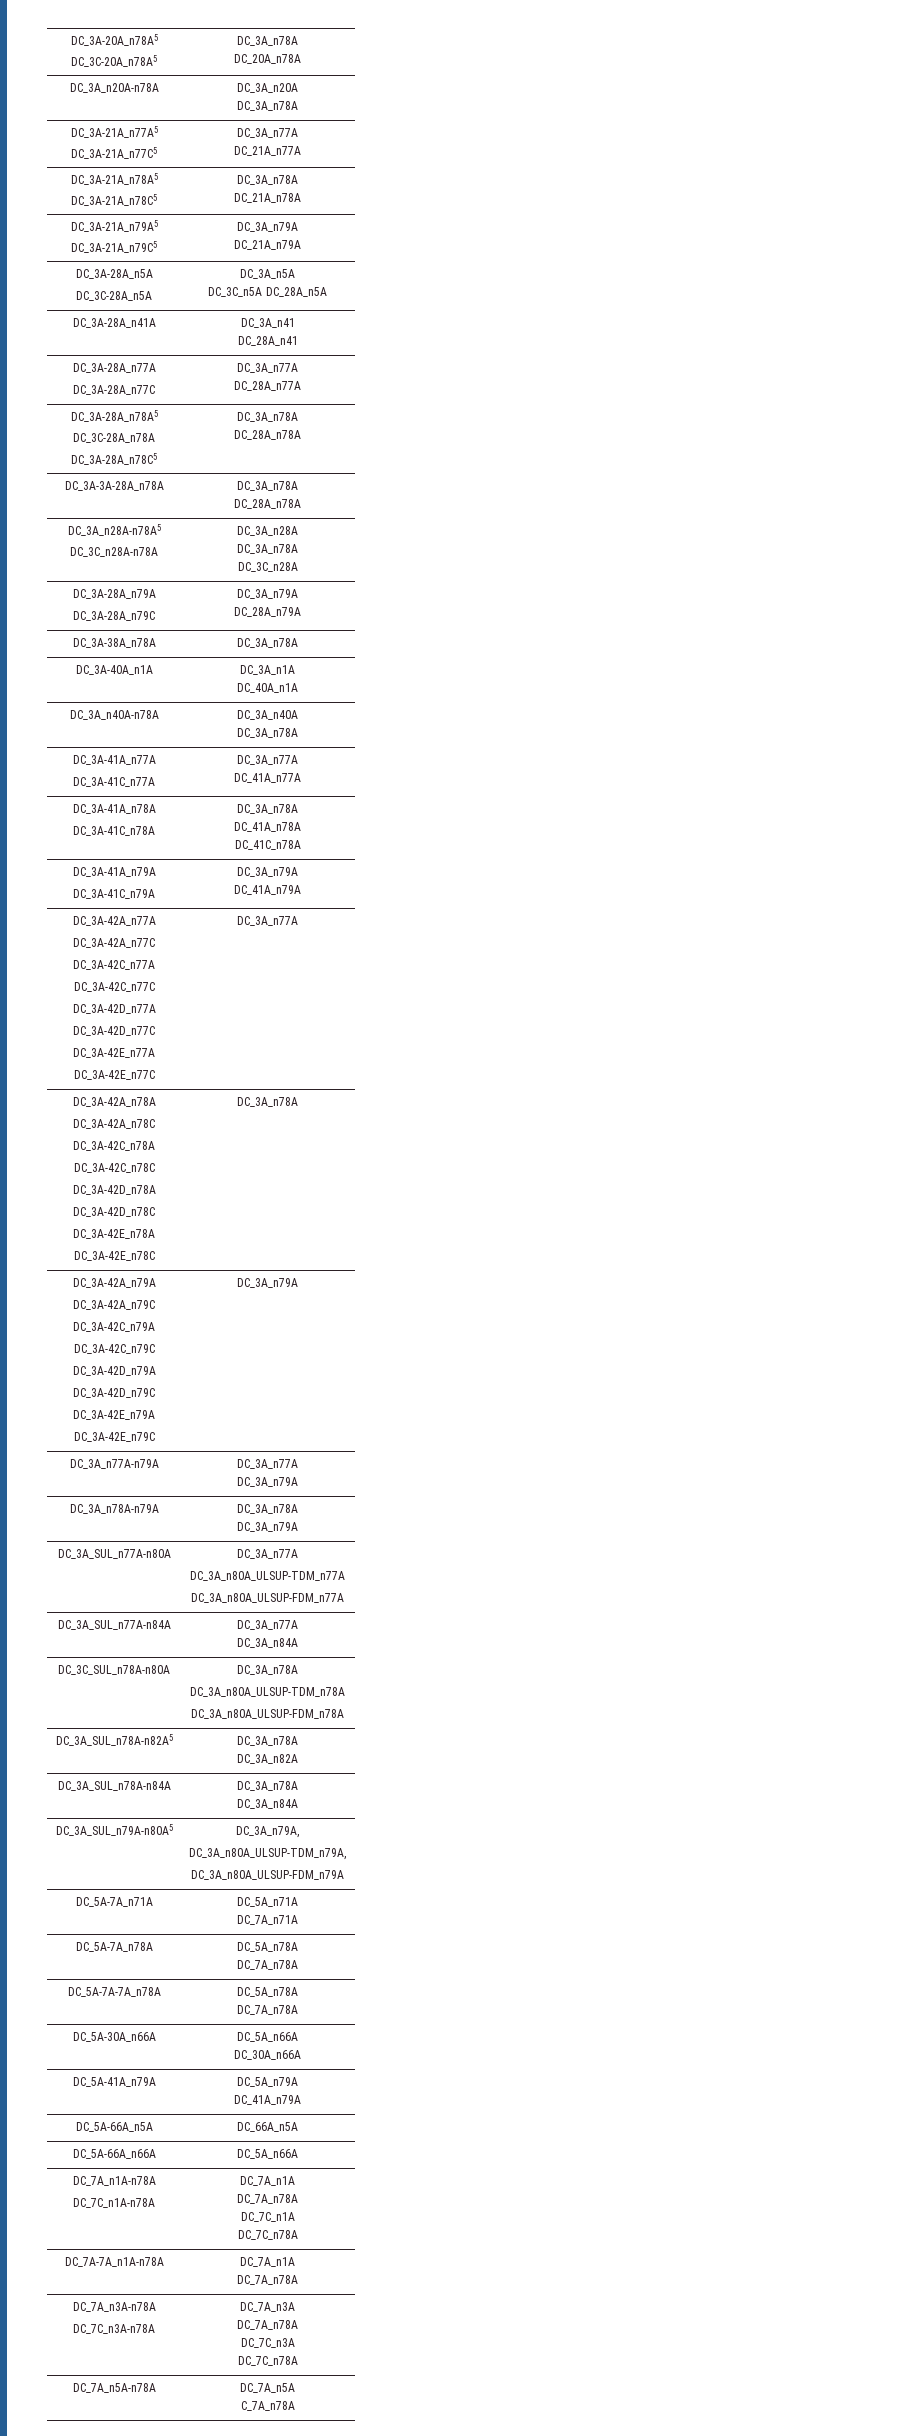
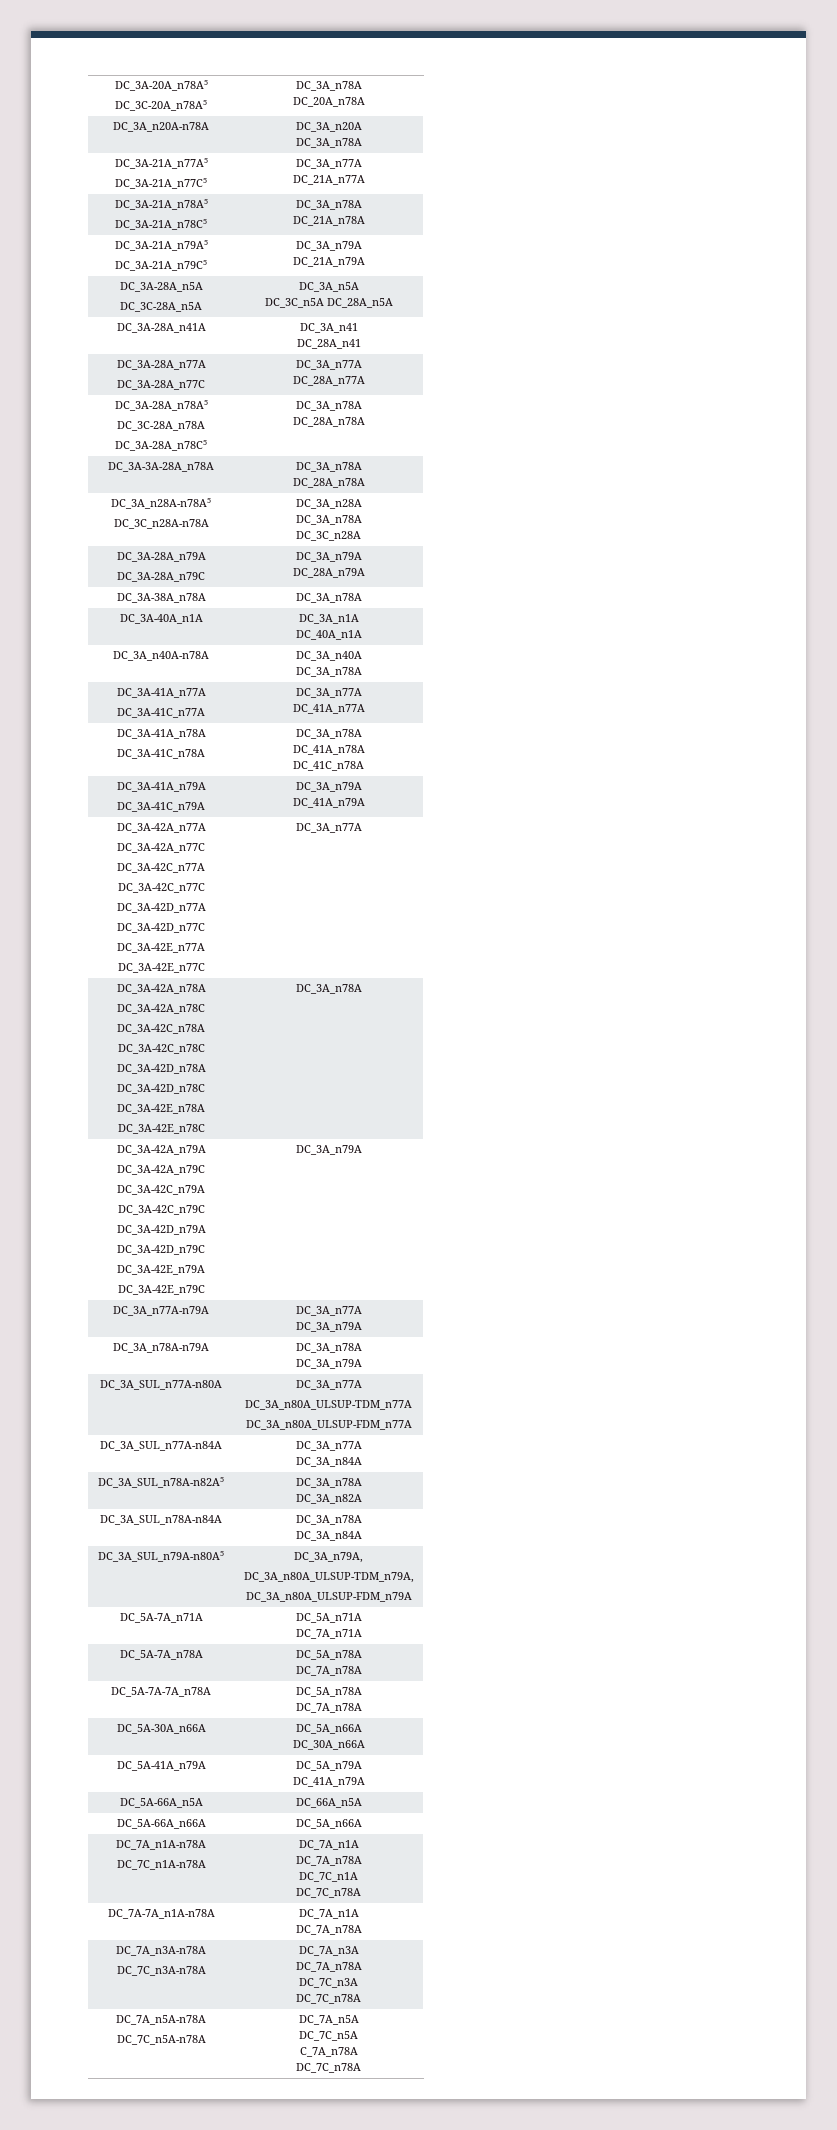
[58,1665,170,1675] [237,1665,298,1675] [190,1687,345,1697] [191,1709,344,1719] // DC_3C_SUL_n78A-n80A | DC_3A_n78A // DC_3A_n80A_ULSUP-TDM_n78A // DC_3A_n80A_ULSUP-FDM_n78A -> (362, 1462) none
(156, 2388) none -> [116,2035,206,2045] // DC_7C_n5A-n78A
(295, 2388) none -> [299,2031,358,2041] // DC_7C_n5A
(295, 2406) none -> [296,2063,361,2073] // DC_7C_n78A

